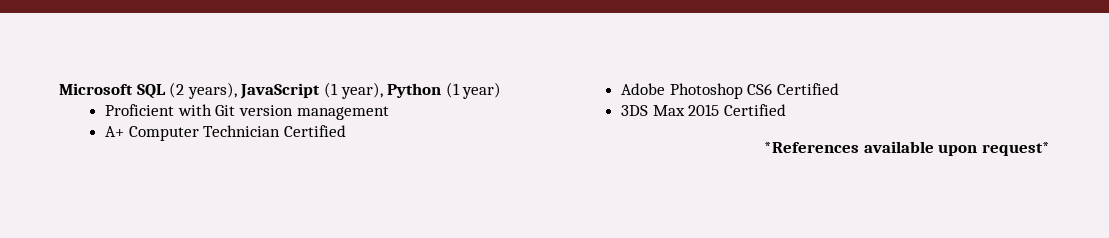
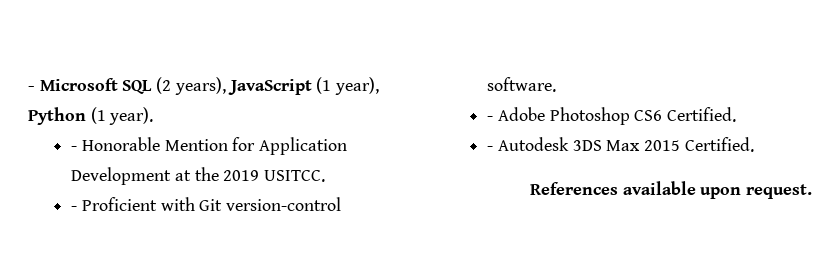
(59, 89) none -> [28,86,35,91] -
[462,82,502,99] [105,104,389,120] [105,125,346,141] [621,83,839,99] year) // Proficient with Git version management // A+ Computer Technician Certified // Adobe Photoshop CS6 Certified // -> [109,107,154,125] [71,137,348,155] [71,167,326,185] [71,197,342,211] [487,77,557,92] [487,107,737,125] [487,137,569,151] year). // - Honorable Mention for Application Development at the 2019 USITCC. // - Proficient with Git version-control software. // - Adobe Photoshop CS6 Certified. // - Autodesk
[723,104,786,116] [764,142,860,153] Certified // *References -> [684,137,754,152] [529,182,618,195] Certified. // References
[982,142,1050,156] request* -> [746,184,812,199] request.

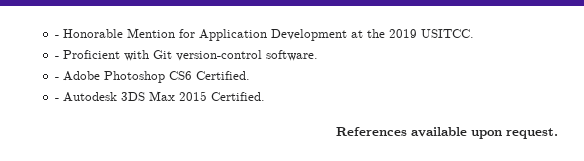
[28,77,380,95] [28,107,154,125] [71,146,78,151] - Microsoft SQL (2 years), JavaScript (1 year), Python (1 year). // - -> [54,35,59,38] -

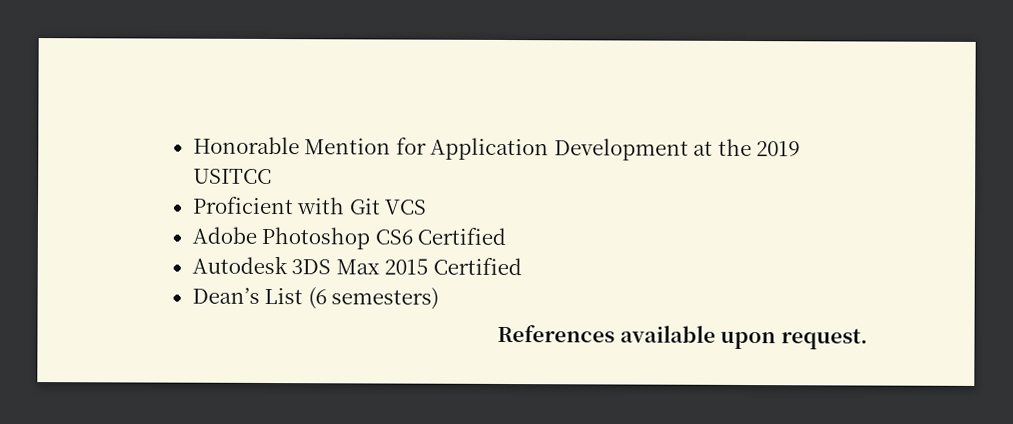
[54,35,59,38] - -> (192, 145) none
[420,29,474,38] [54,56,59,59] USITCC. // - -> [192,168,272,185] USITCC //
[175,50,318,61] [54,77,59,80] version-control software. // - -> [384,199,428,215] VCS //
[195,71,250,80] [54,98,59,101] Certified. // - -> [417,227,507,246] Certified //
[210,92,265,101] Certified. -> [432,257,522,276] [191,287,440,310] Certified // Dean’s List (6 semesters)

